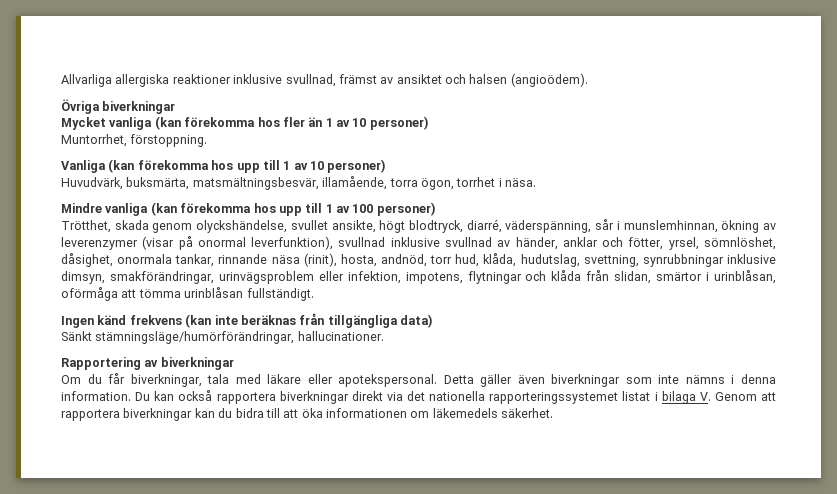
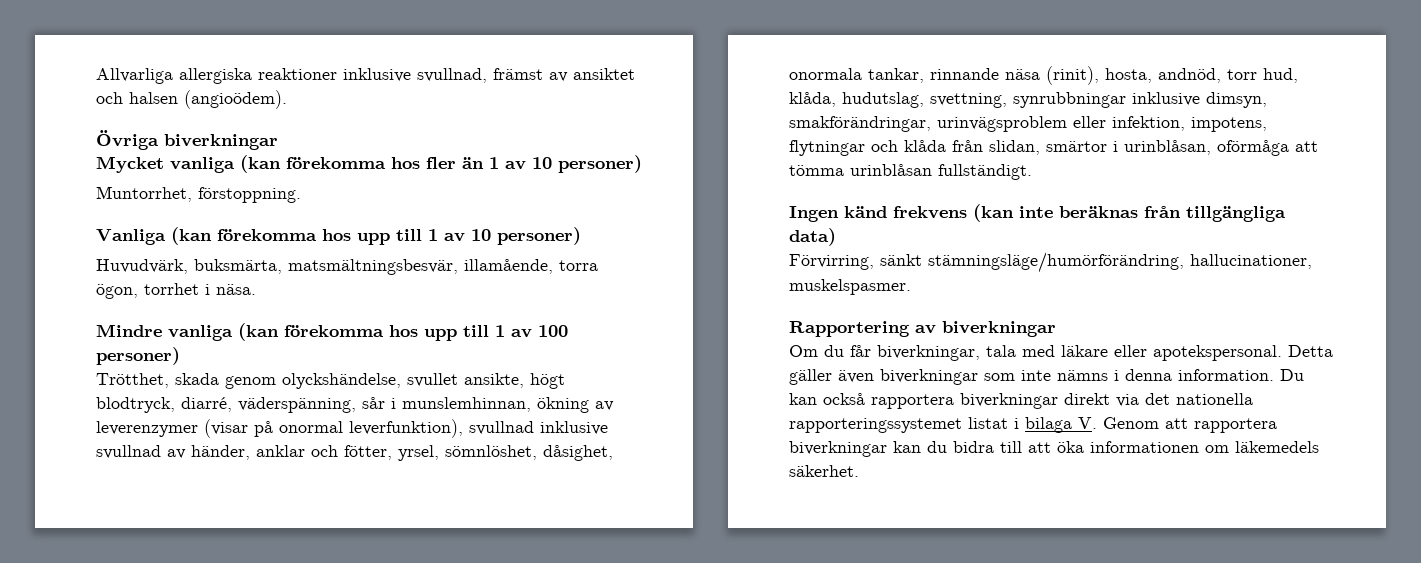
[61,331,384,344] Sänkt stämningsläge/humörförändringar, hallucinationer. -> [789,252,1312,273] [789,279,911,295] Förvirring, sänkt stämningsläge/humörförändring, hallucinationer, muskelspasmer.

